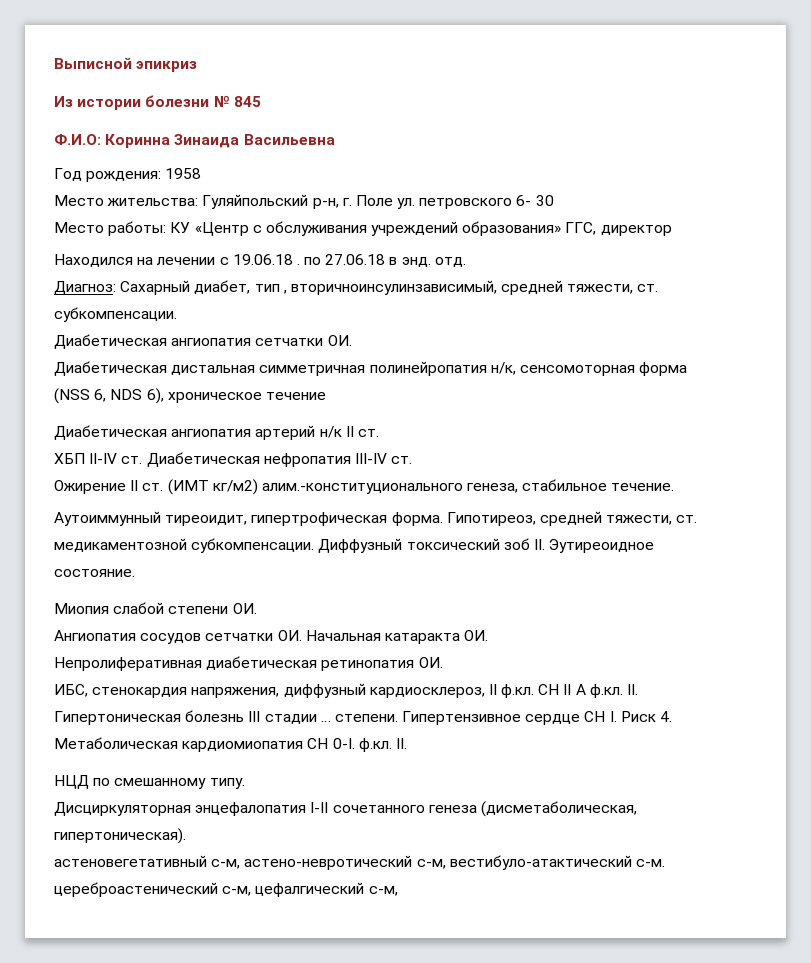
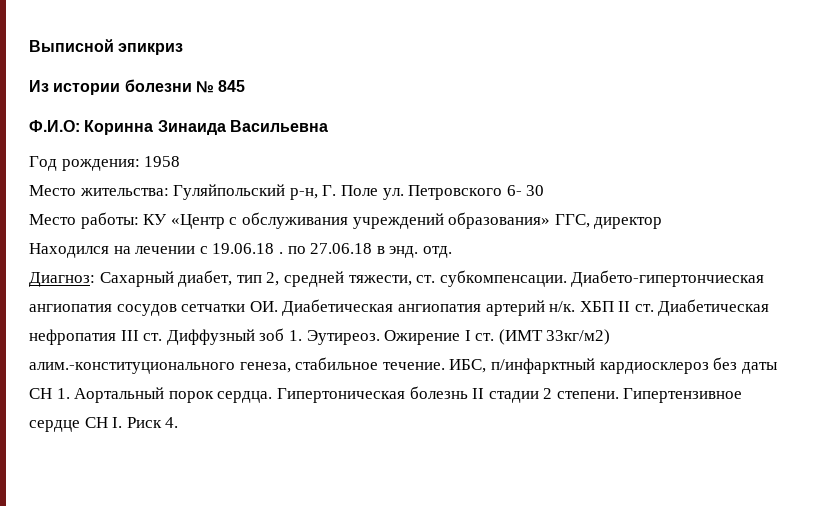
[342,198,352,206] г. -> [322,185,337,196] Г.
[419,198,513,209] петровского -> [408,185,503,200] Петровского
[282,280,497,295] , вторичноинсулинзависимый, -> [266,272,280,286] 2,
[54,334,352,349] [54,361,688,376] [54,388,326,404] // Диабетическая ангиопатия сетчатки ОИ. // Диабетическая дистальная симметричная полинейропатия н/к, сенсомоторная форма (NSS 6, NDS 6), хроническое течение // -> [571,270,765,287] [29,301,278,316] Диабето-гипертончиеская ангиопатия сосудов сетчатки ОИ.
[319,426,379,438] [54,453,143,464] н/к II ст. // ХБП II-IV ст. -> [549,301,654,312] н/к. ХБП II ст.
[354,453,413,464] [54,480,139,494] III-IV ст. // Ожирение II -> [120,328,471,345] III ст. Диффузный зоб 1. Эутиреоз. Ожирение I
[212,479,258,495] кг/м2) -> [546,329,611,345] 33кг/м2)
[54,511,698,526] [54,538,655,553] [54,569,135,577] [54,602,257,614] [54,630,489,644] [54,656,443,671] [54,683,639,698] [54,710,331,725] // Аутоиммунный тиреоидит, гипертрофическая форма. Гипотиреоз, средней тяжести, ст. медикаментозной субкомпенсации. Диффузный токсический зоб II. Эутиреоидное состояние. // Миопия слабой степени ОИ. // Ангиопатия сосудов сетчатки ОИ. Начальная катаракта ОИ. // Непролиферативная диабетическая ретинопатия ОИ. // ИБС, стенокардия напряжения, диффузный кардиосклероз, II ф.кл. СН II А ф.кл. II. Гипертоническая болезнь III стадии … -> [449,357,778,374] [29,386,553,403] ИБС, п/инфарктный кардиосклероз без даты СН 1. Аортальный порок сердца. Гипертоническая болезнь II стадии 2
[54,737,407,752] [54,775,245,789] [54,801,637,817] [54,828,186,844] [54,855,665,870] [54,882,398,897] Метаболическая кардиомиопатия СН 0-I. ф.кл. II. // НЦД по смешанному типу. // Дисциркуляторная энцефалопатия I-II сочетанного генеза (дисметаболическая, гипертоническая). // астеновегетативный с-м, астено-невротический с-м, вестибуло-атактический с-м. цереброастенический с-м, цефалгический с-м, -> (179, 422) none

